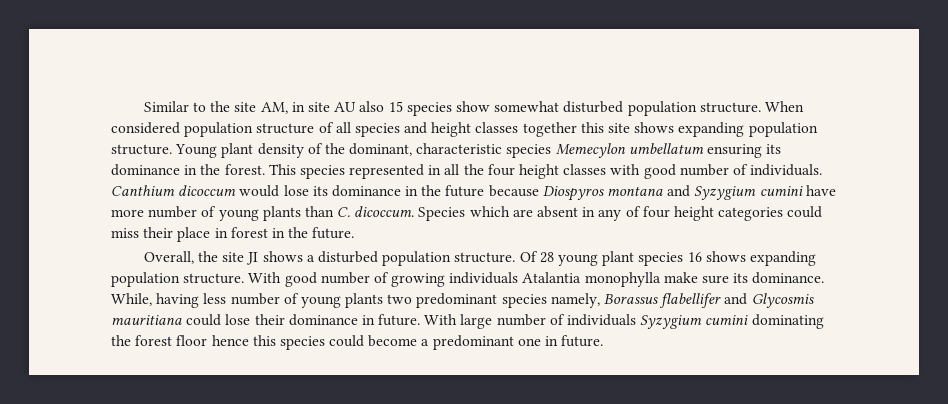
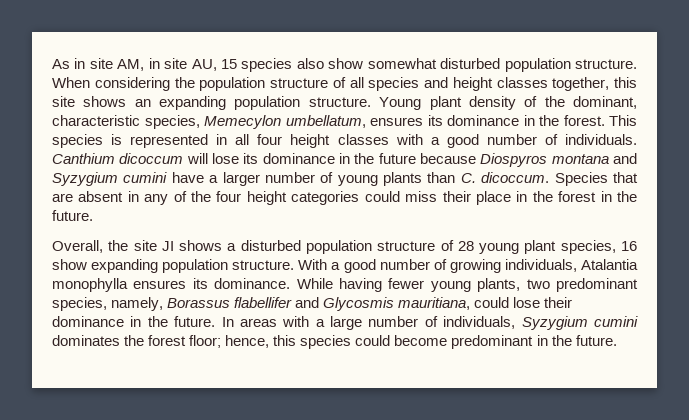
[143,101,231,112] Similar to the -> [52,58,86,69] As in
[334,101,385,112] AU also -> [191,59,217,71] AU,
(452, 109) none -> [296,58,324,69] also
[111,122,180,134] considered -> [94,77,195,91] considering the
[522,122,577,137] together -> [552,77,610,91] together,
(675, 127) none -> [134,99,151,107] an
[506,143,763,158] species Memecylon umbellatum ensuring -> [144,115,423,129] species, Memecylon umbellatum, ensures
(345, 172) none -> [111,134,123,145] is
[463,164,484,175] the -> (250, 139) none
(641, 169) none -> [430,137,440,145] a
[239,185,280,197] would -> [186,153,208,164] will
[111,209,144,217] more -> [209,172,260,186] a larger
[469,206,510,217] which -> [612,172,638,183] that
(641, 211) none -> [191,191,212,202] the
(228, 233) none -> [532,191,553,202] the
[454,251,538,263] structure. Of -> [377,240,454,251] structure of
[638,251,746,266] species 16 shows -> [560,240,637,254] [52,259,87,270] species, 16 show
(282, 277) none -> [331,262,341,270] a
[449,272,519,284] individuals -> [504,259,577,272] individuals,
[663,272,825,284] [111,293,384,308] make sure its dominance. While, having less number of young plants -> [133,278,521,292] ensures its dominance. While having fewer young plants,
[501,294,547,308] species -> [52,297,107,311] species,
[111,315,182,325] mauritiana -> [398,297,471,310] mauritiana,
[378,314,458,326] future. With -> [147,316,325,327] the future. In areas with a
[567,314,824,329] [111,335,249,346] individuals Syzygium cumini dominating the forest floor hence -> [443,316,638,330] [52,335,270,348] individuals, Syzygium cumini dominates the forest floor; hence,
[421,335,559,350] a predominant one in -> [451,335,572,349] predominant in the

